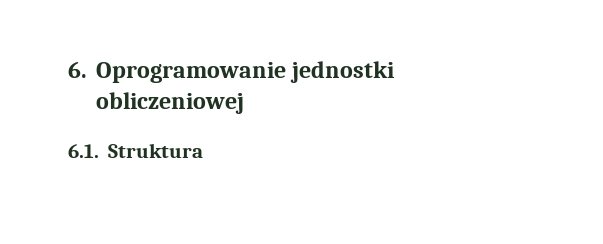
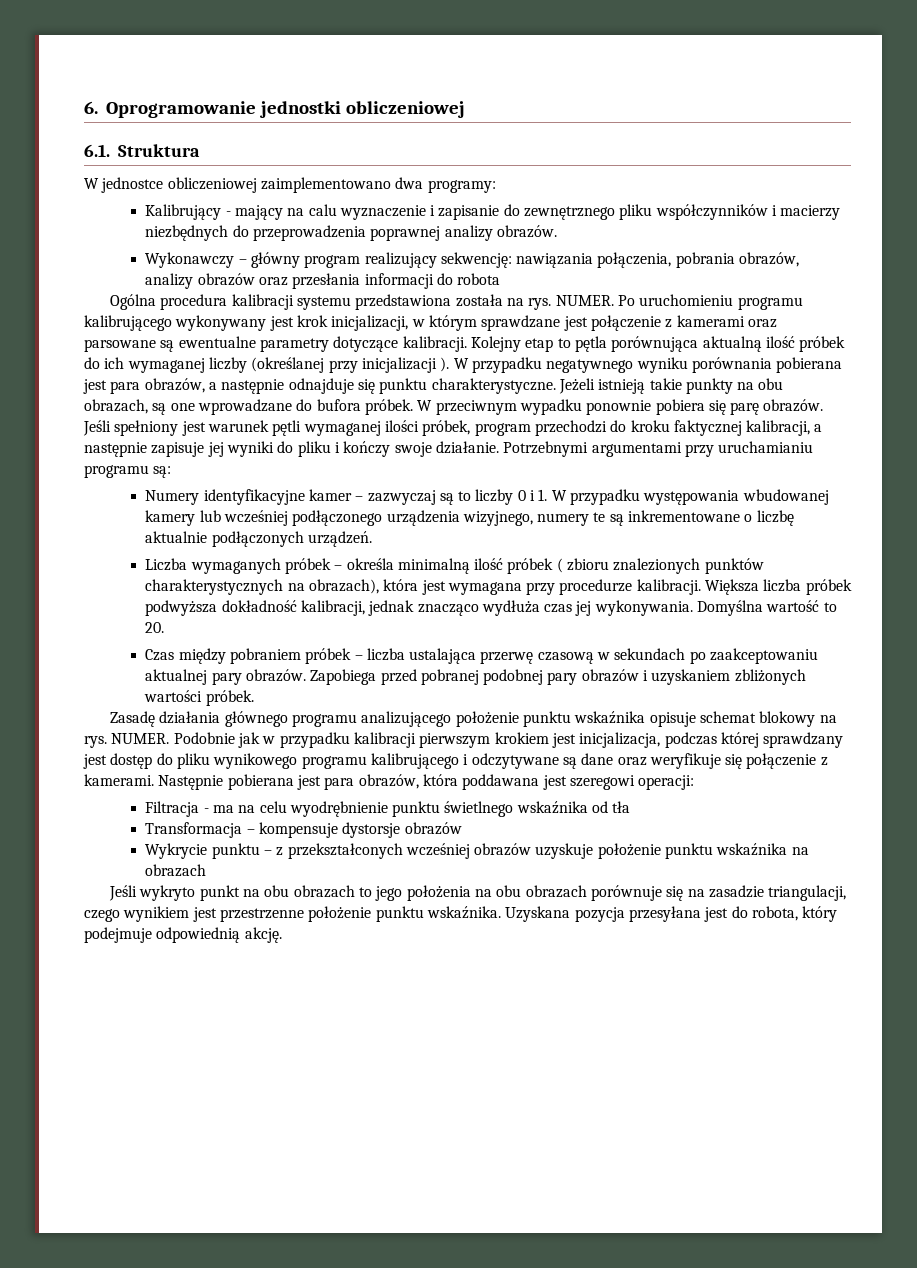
(203, 150) none -> [84,177,496,193] [145,204,841,220] [145,225,557,241] [145,252,800,268] [145,273,501,289] [110,294,803,310] [84,315,777,331] [84,336,846,352] [84,357,843,373] [83,378,784,394] [84,399,824,415] [83,420,823,436] [84,441,814,457] [84,465,172,478] [145,489,829,505] [145,510,794,526] [145,531,372,547] [145,558,764,574] [145,579,852,595] [145,600,837,616] [145,622,165,633] [145,648,819,664] [145,669,806,685] [144,690,254,706] [110,711,837,727] [84,732,844,748] [83,753,828,769] [84,774,695,790] [145,801,631,817] [145,822,462,838] [145,843,809,859] [145,864,207,877] [109,885,847,901] [84,906,838,922] [84,927,282,943] // W jednostce obliczeniowej zaimplementowano dwa programy: // Kalibrujący - mający na calu wyznaczenie i zapisanie do zewnętrznego pliku współczynników i macierzy niezbędnych do przeprowadzenia poprawnej analizy obrazów. // Wykonawczy – główny program realizujący sekwencję: nawiązania połączenia, pobrania obrazów, analizy obrazów oraz przesłania informacji do robota // Ogólna procedura kalibracji systemu przedstawiona została na rys. NUMER. Po uruchomieniu programu kalibrującego wykonywany jest krok inicjalizacji, w którym sprawdzane jest połączenie z kamerami oraz parsowane są ewentualne parametry dotyczące kalibracji. Kolejny etap to pętla porównująca aktualną ilość próbek do ich wymaganej liczby (określanej przy inicjalizacji ). W przypadku negatywnego wyniku porównania pobierana jest para obrazów, a następnie odnajduje się punktu charakterystyczne. Jeżeli istnieją takie punkty na obu obrazach, są one wprowadzane do bufora próbek. W przeciwnym wypadku ponownie pobiera się parę obrazów. Jeśli spełniony jest warunek pętli wymaganej ilości próbek, program przechodzi do kroku faktycznej kalibracji, a następnie zapisuje jej wyniki do pliku i kończy swoje działanie. Potrzebnymi argumentami przy uruchamianiu programu są: // Numery identyfikacyjne kamer – zazwyczaj są to liczby 0 i 1. W przypadku występowania wbudowanej kamery lub wcześniej podłączonego urządzenia wizyjnego, numery te są inkrementowane o liczbę aktualnie podłączonych urządzeń. // Liczba wymaganych próbek – określa minimalną ilość próbek ( zbioru znalezionych punktów charakterystycznych na obrazach), która jest wymagana przy procedurze kalibracji. Większa liczba próbek podwyższa dokładność kalibracji, jednak znacząco wydłuża czas jej wykonywania. Domyślna wartość to 20. // Czas między pobraniem próbek – liczba ustalająca przerwę czasową w sekundach po zaakceptowaniu aktualnej pary obrazów. Zapobiega przed pobranej podobnej pary obrazów i uzyskaniem zbliżonych wartości próbek. // Zasadę działania głównego programu analizującego położenie punktu wskaźnika opisuje schemat blokowy na rys. NUMER. Podobnie jak w przypadku kalibracji pierwszym krokiem jest inicjalizacja, podczas której sprawdzany jest dostęp do pliku wynikowego programu kalibrującego i odczytywane są dane oraz weryfikuje się połączenie z kamerami. Następnie pobierana jest para obrazów, która poddawana jest szeregowi operacji: // Filtracja - ma na celu wyodrębnienie punktu świetlnego wskaźnika od tła // Transformacja – kompensuje dystorsje obrazów // Wykrycie punktu – z przekształconych wcześniej obrazów uzyskuje położenie punktu wskaźnika na obrazach // Jeśli wykryto punkt na obu obrazach to jego położenia na obu obrazach porównuje się na zasadzie triangulacji, czego wynikiem jest przestrzenne położenie punktu wskaźnika. Uzyskana pozycja przesyłana jest do robota, który podejmuje odpowiednią akcję.

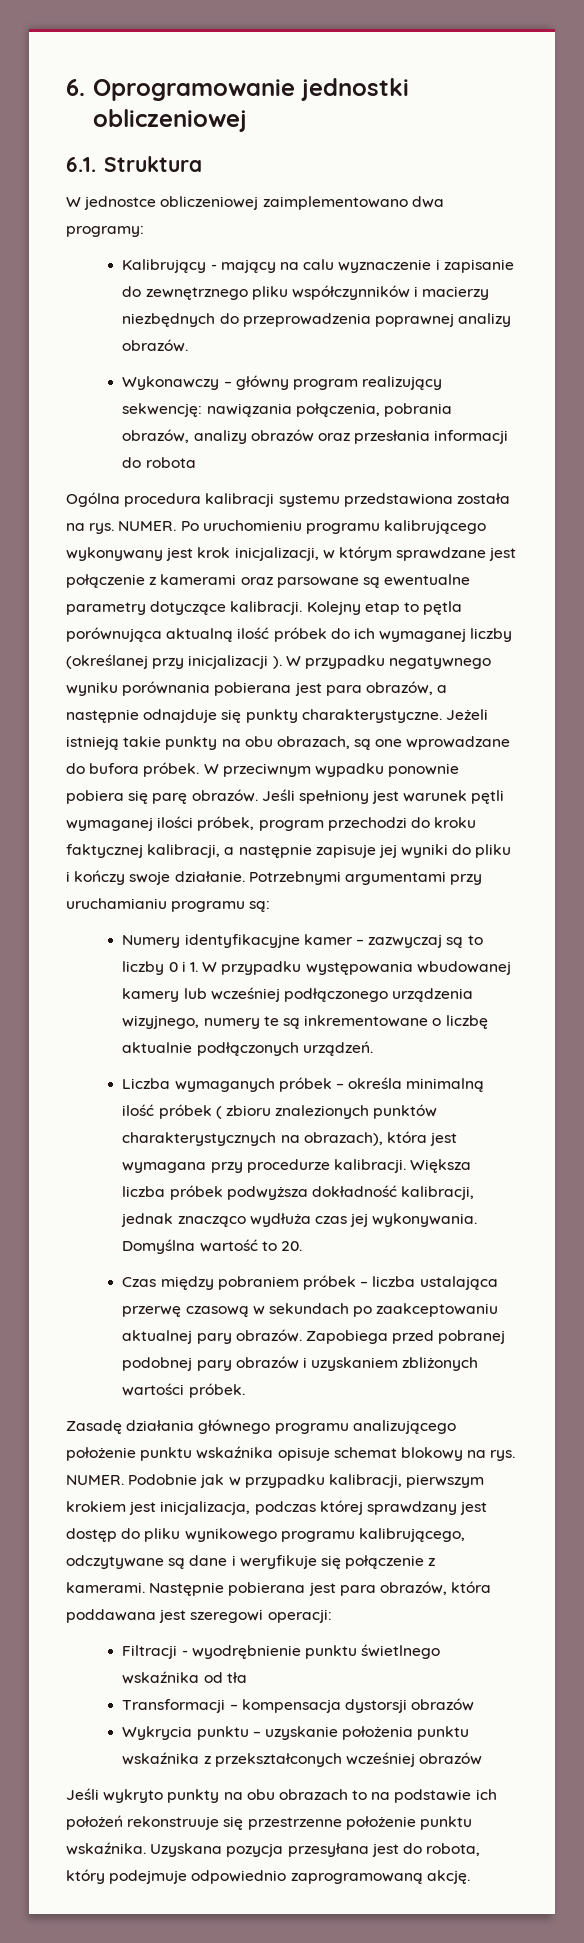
[379,378,428,394] punktu -> [245,709,298,723] punkty
[353,732,416,748] kalibracji -> [328,1474,402,1488] kalibracji,
[370,753,469,769] kalibrującego i -> [358,1528,465,1542] kalibrującego,
[617,757,647,766] oraz -> [231,1555,236,1566] i
[145,801,287,817] Filtracja - ma na celu -> [122,1645,188,1659] Filtracji -
[145,822,462,838] [145,843,208,859] Transformacja – kompensuje dystorsje obrazów // Wykrycie -> [122,1698,475,1713] [122,1726,193,1740] Transformacji – kompensacja dystorsji obrazów // Wykrycia
(272, 852) none -> [264,1726,470,1740] [122,1752,200,1765] uzyskanie położenia punktu wskaźnika
[535,843,809,859] [145,864,207,877] uzyskuje położenie punktu wskaźnika na obrazach -> (483, 1758) none
[199,885,240,901] punkt -> [167,1789,220,1803] punkty
[375,885,847,901] [84,906,217,922] jego położenia na obu obrazach porównuje się na zasadzie triangulacji, czego wynikiem jest -> [371,1789,497,1803] [66,1815,244,1830] na podstawie ich położeń rekonstruuje się
[156,927,241,943] odpowiednią -> [191,1870,423,1884] odpowiednio zaprogramowaną

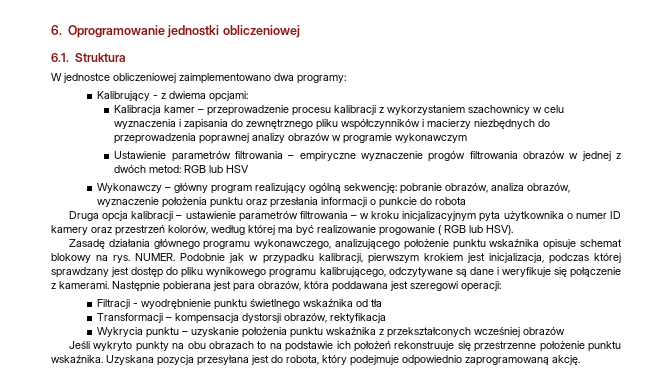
[220,259,514,273] mający na calu wyznaczenie i zapisanie -> [161,91,249,102] [114,105,565,116] [114,119,229,130] z dwiema opcjami: // Kalibracja kamer – przeprowadzenie procesu kalibracji z wykorzystaniem szachownicy w celu wyznaczenia i zapisania
[122,339,189,352] obrazów. -> [288,133,468,144] [114,151,622,162] [114,165,250,173] obrazów w programie wykonawczym // Ustawienie parametrów filtrowania – empiryczne wyznaczenie progów filtrowania obrazów w jednej z dwóch metod: RGB lub HSV
[122,403,452,417] [122,429,314,444] sekwencję: nawiązania połączenia, pobrania obrazów, analizy obrazów -> [309,183,571,194] [97,197,244,208] ogólną sekwencję: pobranie obrazów, analiza obrazów, wyznaczenie położenia punktu
(509, 437) none -> [370,197,418,208] o punkcie
[66,492,510,507] [66,520,487,534] [66,546,517,561] [66,574,471,588] [66,601,463,615] [66,627,513,642] [66,654,492,669] [66,681,448,696] [66,709,488,723] [66,736,511,750] [66,762,460,777] [66,789,505,804] [66,816,477,831] [66,844,512,858] [66,870,483,885] [66,898,271,912] [122,934,483,948] [122,961,511,975] [122,987,474,1002] [122,1015,488,1029] [122,1041,373,1056] [122,1077,485,1092] [122,1104,438,1119] [122,1131,458,1146] [122,1159,472,1173] [122,1185,475,1200] [121,1213,478,1227] [122,1239,302,1254] [122,1275,498,1290] [122,1303,499,1317] [122,1329,506,1344] [122,1356,479,1371] [122,1383,245,1398] Ogólna procedura kalibracji systemu przedstawiona została na rys. NUMER. Po uruchomieniu programu kalibrującego wykonywany jest krok inicjalizacji, w którym sprawdzane jest połączenie z kamerami oraz parsowane są ewentualne parametry dotyczące kalibracji. Kolejny etap to pętla porównująca aktualną ilość próbek do ich wymaganej liczby (określanej przy inicjalizacji ). W przypadku negatywnego wyniku porównania pobierana jest para obrazów, a następnie odnajduje się punkty charakterystyczne. Jeżeli istnieją takie punkty na obu obrazach, są one wprowadzane do bufora próbek. W przeciwnym wypadku ponownie pobiera się parę obrazów. Jeśli spełniony jest warunek pętli wymaganej ilości próbek, program przechodzi do kroku faktycznej kalibracji, a następnie zapisuje jej wyniki do pliku i kończy swoje działanie. Potrzebnymi argumentami przy uruchamianiu programu są: // Numery identyfikacyjne kamer – zazwyczaj są to liczby 0 i 1. W przypadku występowania wbudowanej kamery lub wcześniej podłączonego urządzenia wizyjnego, numery te są inkrementowane o liczbę aktualnie podłączonych urządzeń. // Liczba wymaganych próbek – określa minimalną ilość próbek ( zbioru znalezionych punktów charakterystycznych na obrazach), która jest wymagana przy procedurze kalibracji. Większa liczba próbek podwyższa dokładność kalibracji, jednak znacząco wydłuża czas jej wykonywania. Domyślna wartość to 20. // Czas między pobraniem próbek – liczba ustalająca przerwę czasową w sekundach po zaakceptowaniu aktualnej pary obrazów. Zapobiega przed pobranej podobnej pary obrazów i uzyskaniem zbliżonych wartości próbek. -> [68,211,621,222] [51,225,513,236] Druga opcja kalibracji – ustawienie parametrów filtrowania – w kroku inicjalizacyjnym pyta użytkownika o numer ID kamery oraz przestrzeń kolorów, według której ma być realizowanie progowanie ( RGB lub HSV).
(349, 1428) none -> [254,239,332,249] wykonawczego,
[411,1698,475,1711] obrazów -> [284,313,387,323] obrazów, rektyfikacja

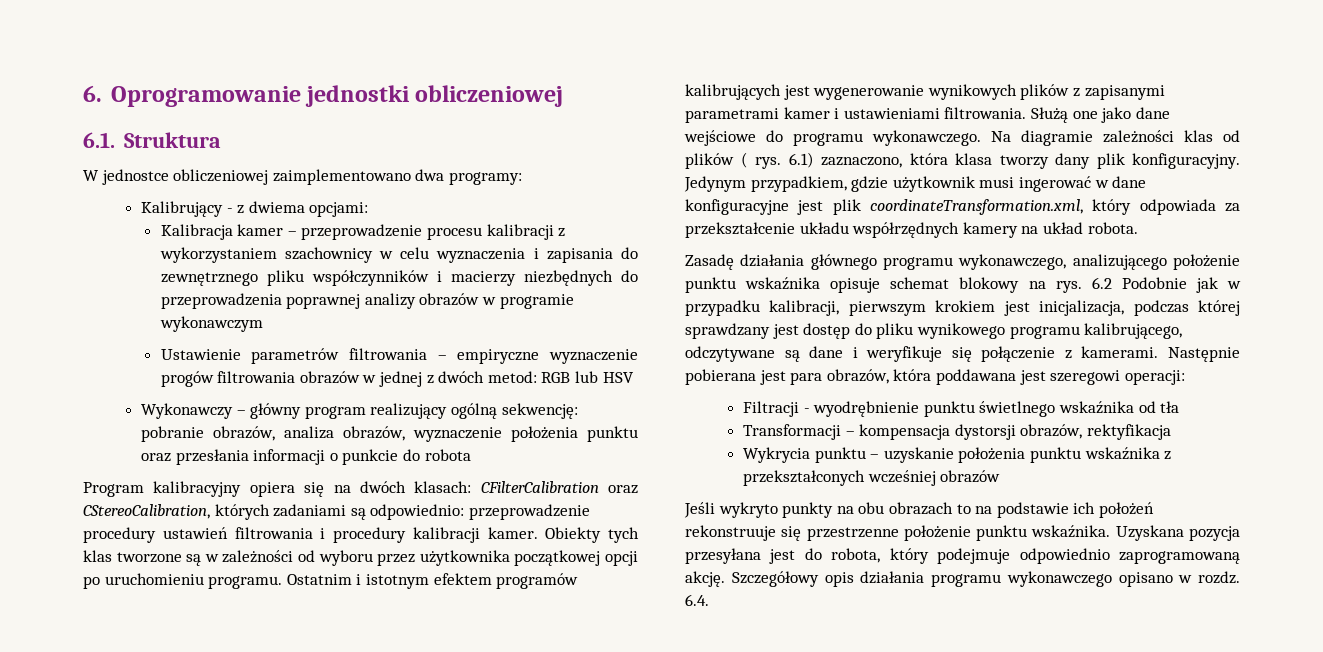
[68,211,621,222] [51,225,513,236] Druga opcja kalibracji – ustawienie parametrów filtrowania – w kroku inicjalizacyjnym pyta użytkownika o numer ID kamery oraz przestrzeń kolorów, według której ma być realizowanie progowanie ( RGB lub HSV). -> [83,481,638,497] [83,504,590,520] [83,527,639,543] [83,550,639,566] [83,573,579,589] [685,84,1165,100] [685,107,1170,123] [684,130,1240,146] [685,152,1240,169] [684,176,1147,192] [685,199,1240,215] [685,222,1138,238] Program kalibracyjny opiera się na dwóch klasach: CFilterCalibration oraz CStereoCalibration, których zadaniami są odpowiednio: przeprowadzenie procedury ustawień filtrowania i procedury kalibracji kamer. Obiekty tych klas tworzone są w zależności od wyboru przez użytkownika początkowej opcji po uruchomieniu programu. Ostatnim i istotnym efektem programów kalibrujących jest wygenerowanie wynikowych plików z zapisanymi parametrami kamer i ustawieniami filtrowania. Służą one jako dane wejściowe do programu wykonawczego. Na diagramie zależności klas od plików ( rys. 6.1) zaznaczono, która klasa tworzy dany plik konfiguracyjny. Jedynym przypadkiem, gdzie użytkownik musi ingerować w dane konfiguracyjne jest plik coordinateTransformation.xml, który odpowiada za przekształcenie układu współrzędnych kamery na układ robota.
[135,253,176,261] NUMER. -> [1091,277,1112,289] 6.2
(580, 360) none -> [731,571,1240,587] [685,594,709,606] Szczegółowy opis działania programu wykonawczego opisano w rozdz. 6.4.

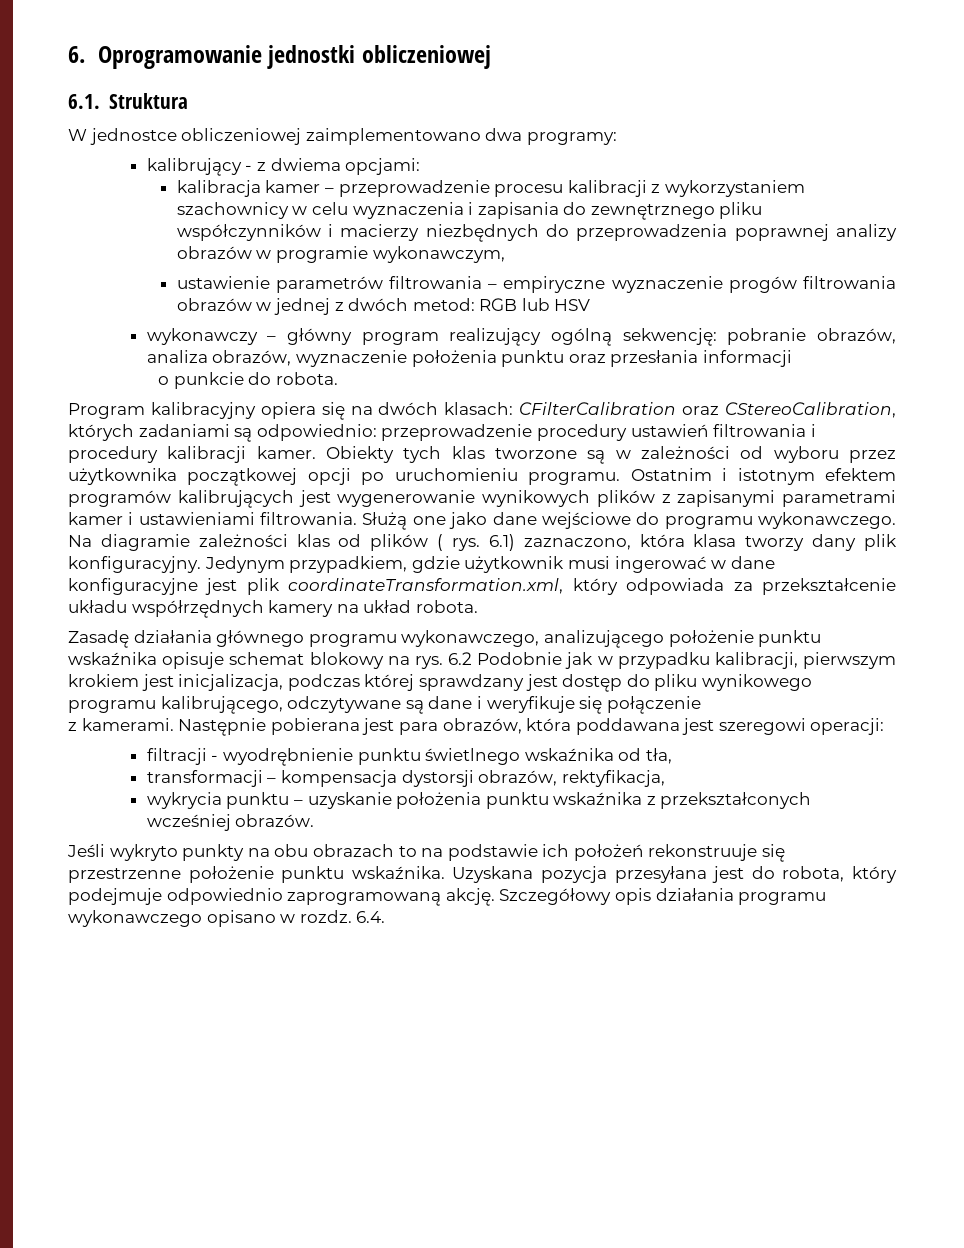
[141,201,224,217] Kalibrujący -> [146,158,242,176] kalibrujący
[160,224,233,240] Kalibracja -> [176,180,261,197] kalibracja
[159,316,263,332] [160,349,241,360] wykonawczym // Ustawienie -> [372,246,505,263] [176,276,270,289] wykonawczym, // ustawienie
[141,403,234,419] Wykonawczy -> [146,328,258,345] wykonawczy
(326, 457) none -> (792, 358) //
[424,449,471,461] robota -> [275,372,338,385] robota.
(1056, 354) none -> (701, 705) //
[743,401,800,417] Filtracji -> [146,748,207,765] filtracji
[1160,401,1180,413] [743,424,842,440] tła // Transformacji -> [645,748,672,764] [146,770,263,787] tła, // transformacji
[1086,424,1171,440] [743,447,811,463] rektyfikacja // Wykrycia -> [561,770,665,787] [146,792,222,809] rektyfikacja, // wykrycia
[940,470,1001,483] obrazów -> [235,814,315,827] obrazów.

